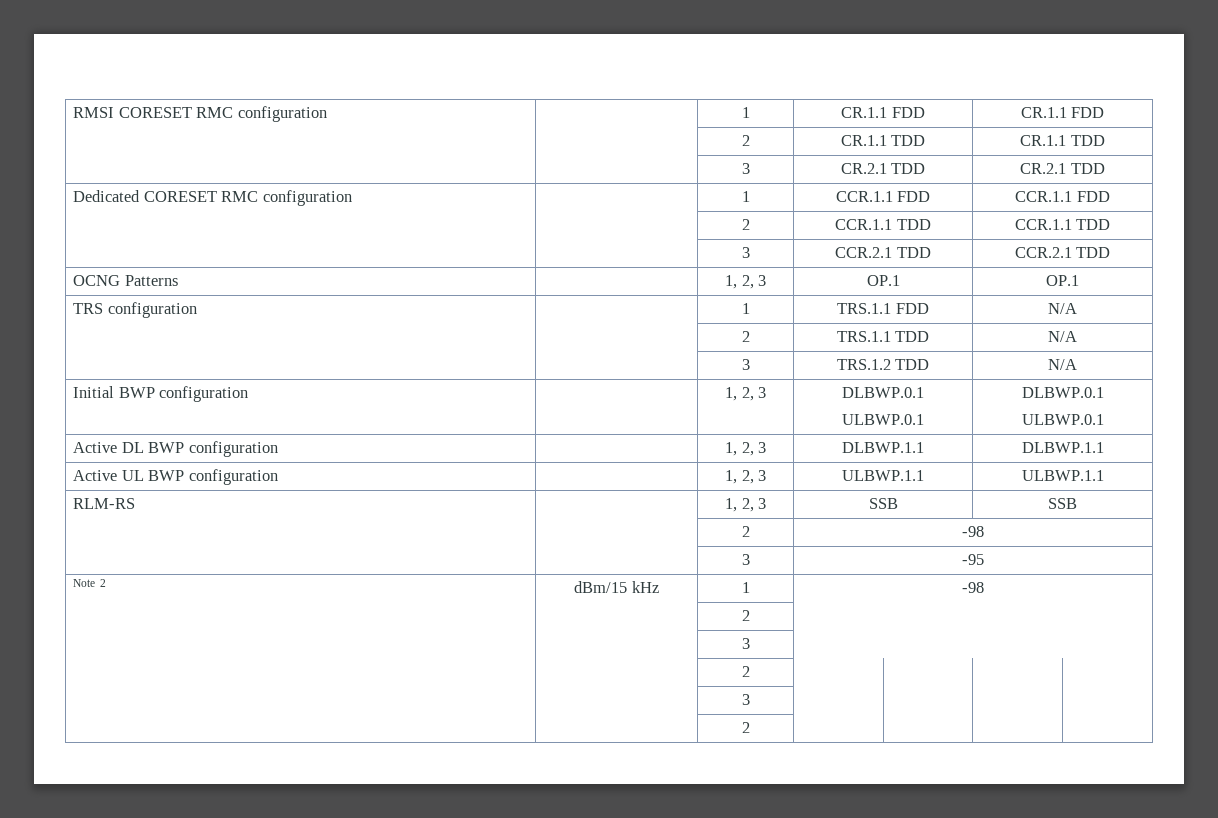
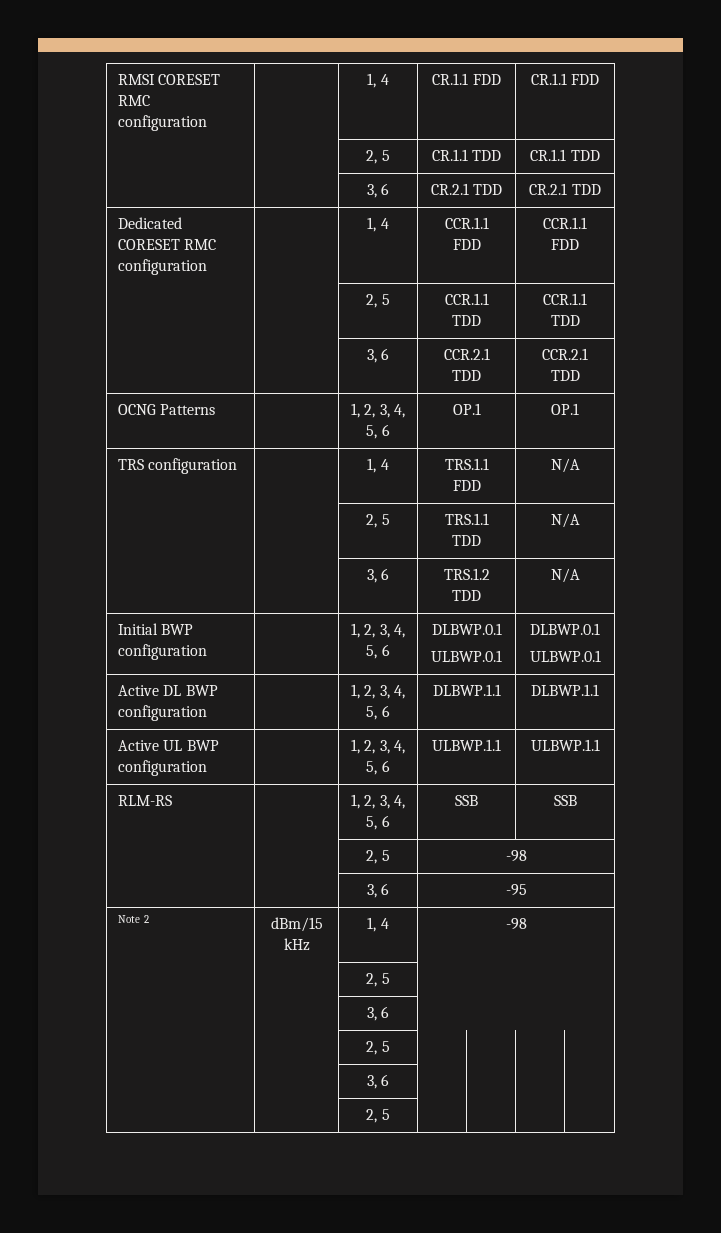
[741,107,750,118] 1 -> [367,73,389,88] 1, 4
[741,135,750,146] 2 -> [366,150,390,164] 2, 5
[741,163,750,174] 3 -> [366,183,390,198] 3, 6
[741,191,750,202] 1 -> [367,217,389,232] 1, 4
[741,219,750,230] 2 -> [366,294,390,308] 2, 5
[741,247,750,258] 3 -> [366,348,390,363] 3, 6
[757,275,766,286] 3 -> [379,404,405,418] [366,424,390,439] 3, 4, 5, 6
[741,303,750,314] 1 -> [367,458,389,473] 1, 4
[741,331,750,342] 2 -> [366,514,390,528] 2, 5
[741,359,750,370] 3 -> [366,568,390,583] 3, 6
[757,387,766,398] 3 -> [379,624,405,638] [366,644,390,659] 3, 4, 5, 6
[757,442,766,453] 3 -> [379,685,405,699] [366,705,390,720] 3, 4, 5, 6
[757,470,766,481] 3 -> [379,740,405,754] [366,760,390,775] 3, 4, 5, 6
[757,498,766,509] 3 -> [379,795,405,809] [366,815,390,830] 3, 4, 5, 6
[741,526,750,537] [962,526,985,537] [741,554,750,565] 2 | -98 // | | 3 -> [366,850,390,864] [505,850,527,862] [366,883,390,898] 2, 5 | -98 // | | 3, 6
[741,582,750,593] [962,582,985,593] [741,610,750,621] [741,638,750,649] [741,666,750,677] [741,694,750,705] [741,722,750,733] 1 | -98 // | | 2 | // | | 3 | // | | 2 | | | | // | | 3 | | | | // | | 2 -> [367,917,389,932] [505,918,527,930] [366,973,390,987] [366,1006,390,1021] [366,1041,390,1055] [366,1074,390,1089] [366,1109,390,1123] 1, 4 | -98 // | | 2, 5 | // | | 3, 6 | // | | 2, 5 | | | | // | | 3, 6 | | | | // | | 2, 5

